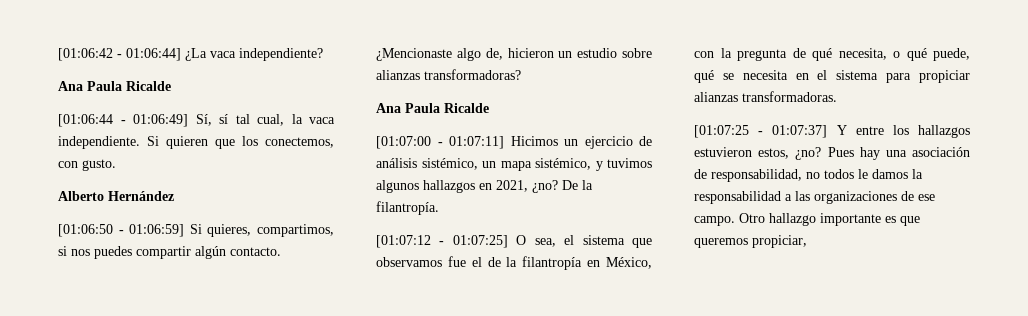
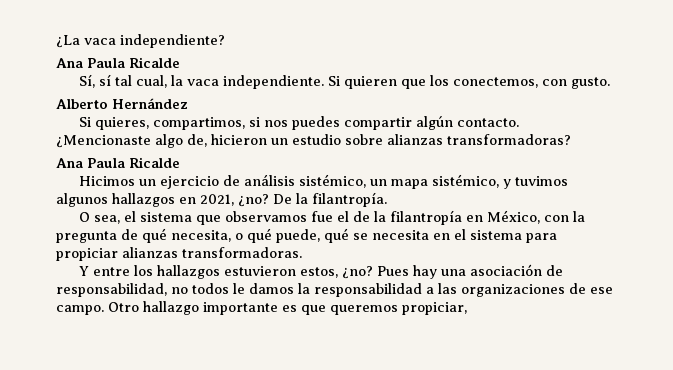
[58,48,181,61] [01:06:42 - 01:06:44] -> (56, 41) none
[58,114,188,127] [01:06:44 - 01:06:49] -> (180, 62) none
[58,224,185,237] [01:06:50 - 01:06:59] -> (188, 103) none
[376,136,504,149] [01:07:00 - 01:07:11] -> (180, 162) none
[376,235,508,248] [01:07:12 - 01:07:25] -> (387, 199) none
[694,125,828,138] [01:07:25 - 01:07:37] -> (302, 252) none

